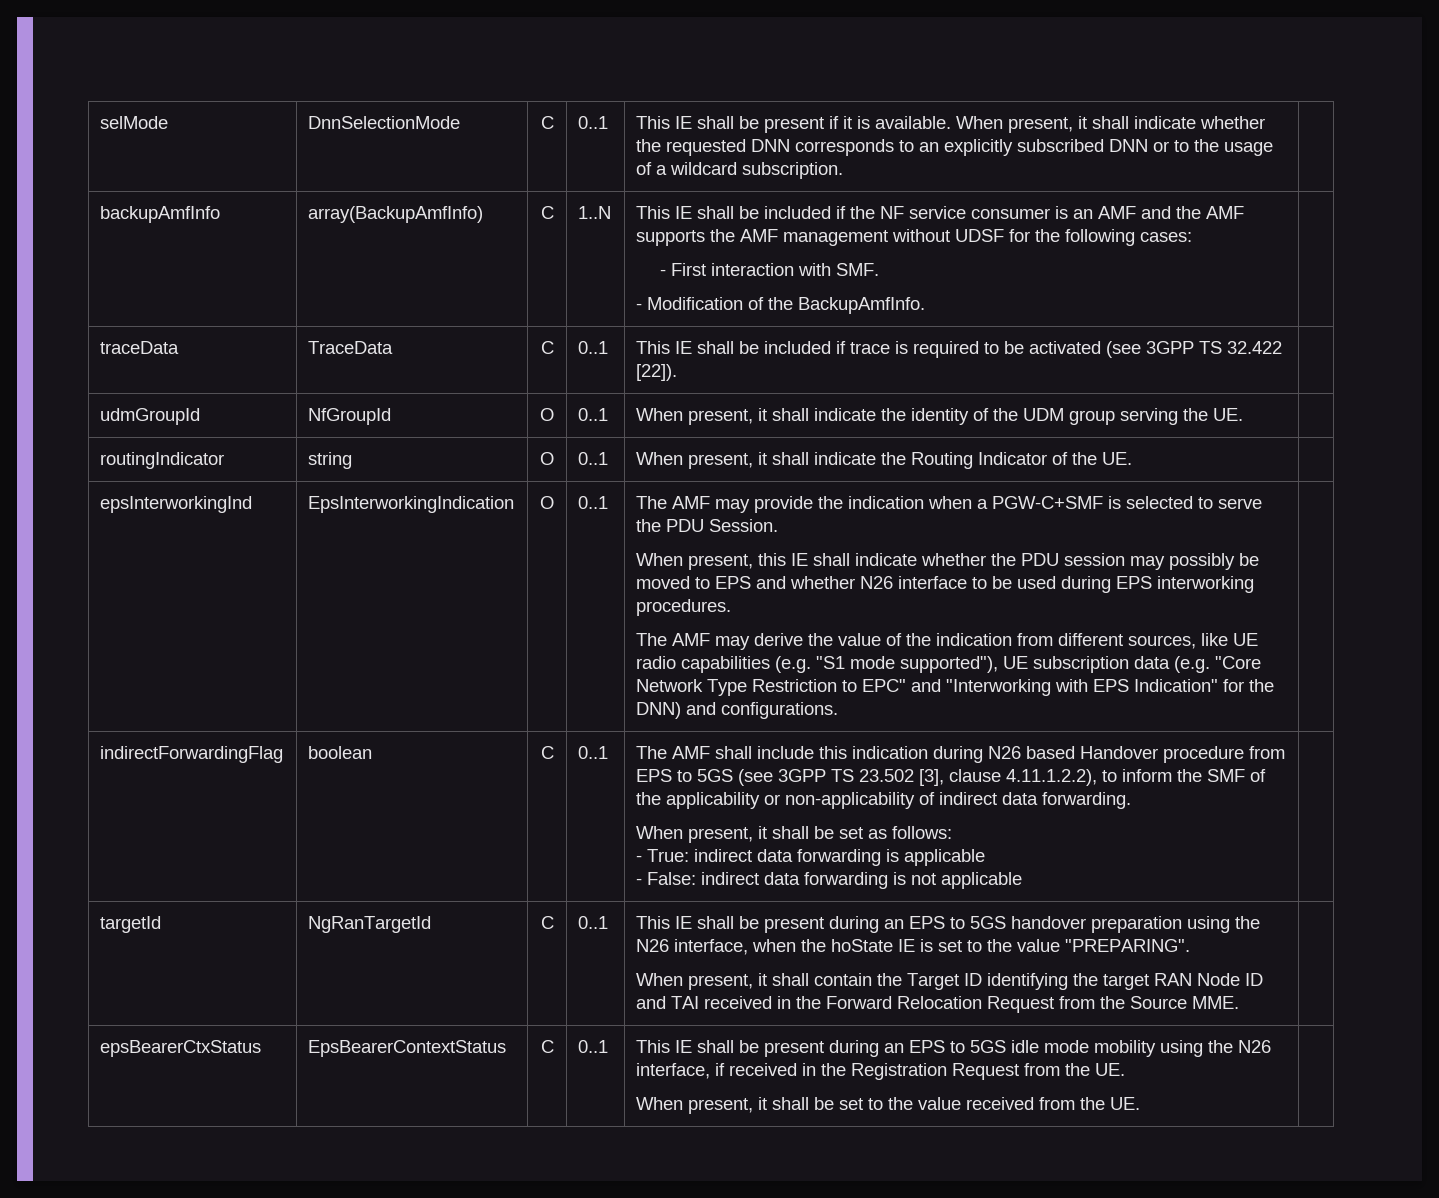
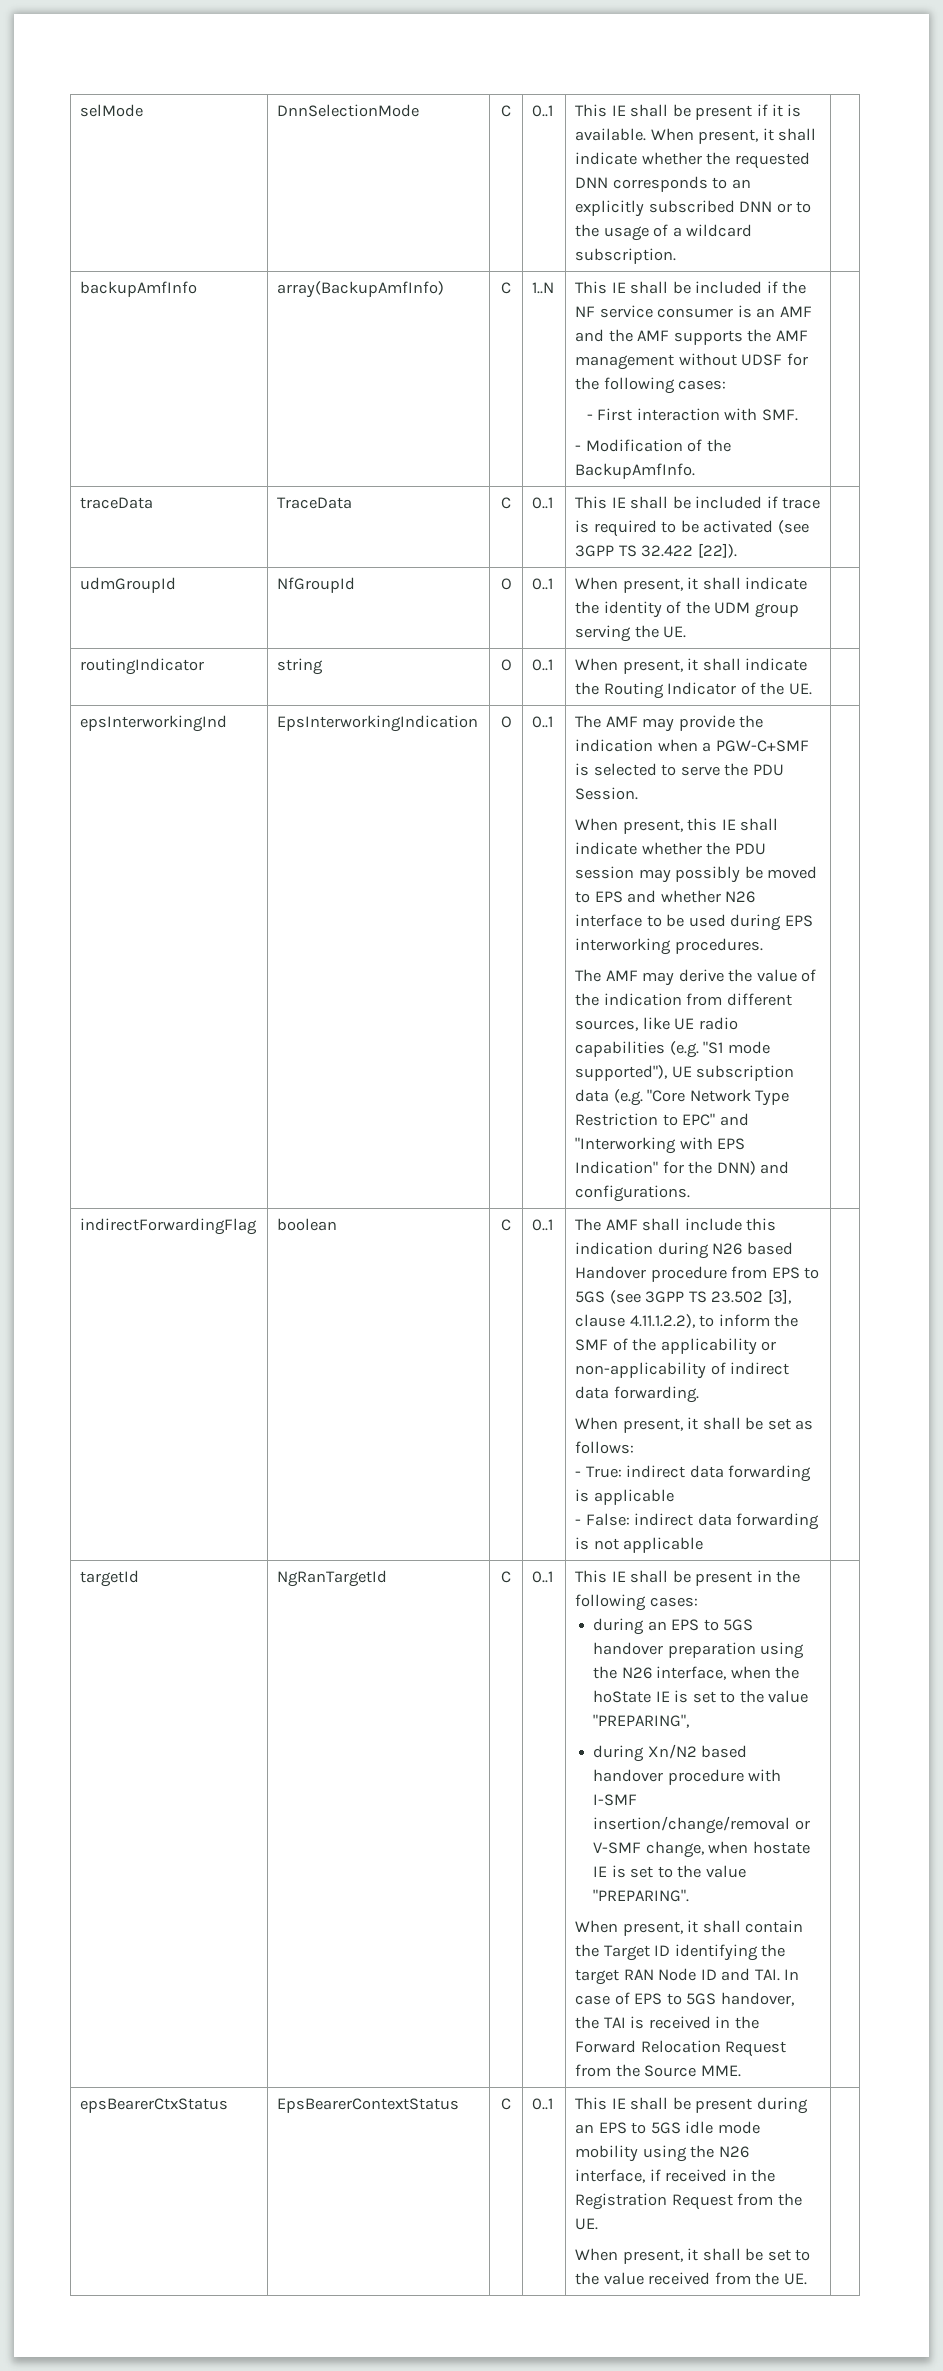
(825, 925) none -> [756,1570,800,1583] [575,1594,698,1611] in the following cases: //
(1061, 945) none -> [593,1714,690,1728] [593,1744,748,1762] [593,1769,782,1785] [593,1794,638,1806] [593,1816,810,1834] [593,1841,810,1858] [593,1865,746,1878] "PREPARING", // during Xn/N2 based handover procedure with I-SMF insertion/change/removal or V-SMF change, when hostate IE is set to the value
[671,996,700,1009] TAI -> [754,1969,799,1981] [575,1992,794,2006] [575,2016,645,2029] TAI. In case of EPS to 5GS handover, the TAI is

